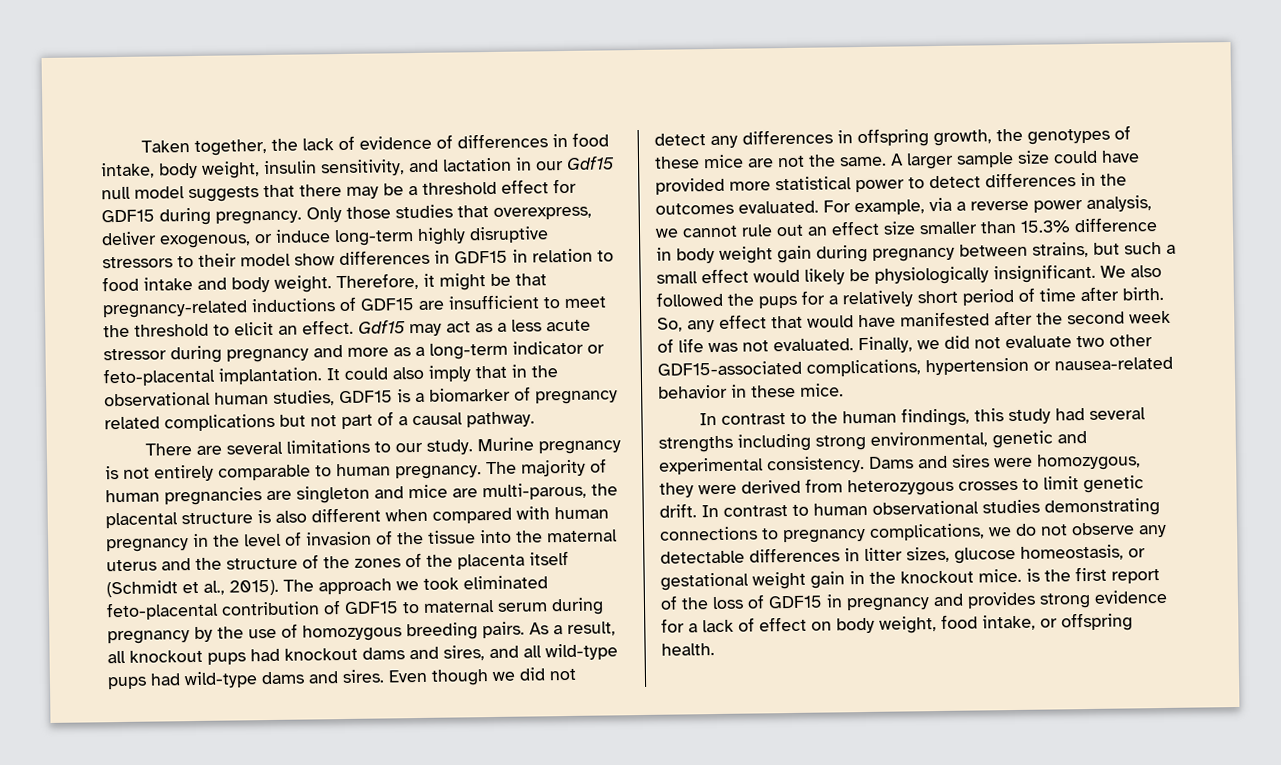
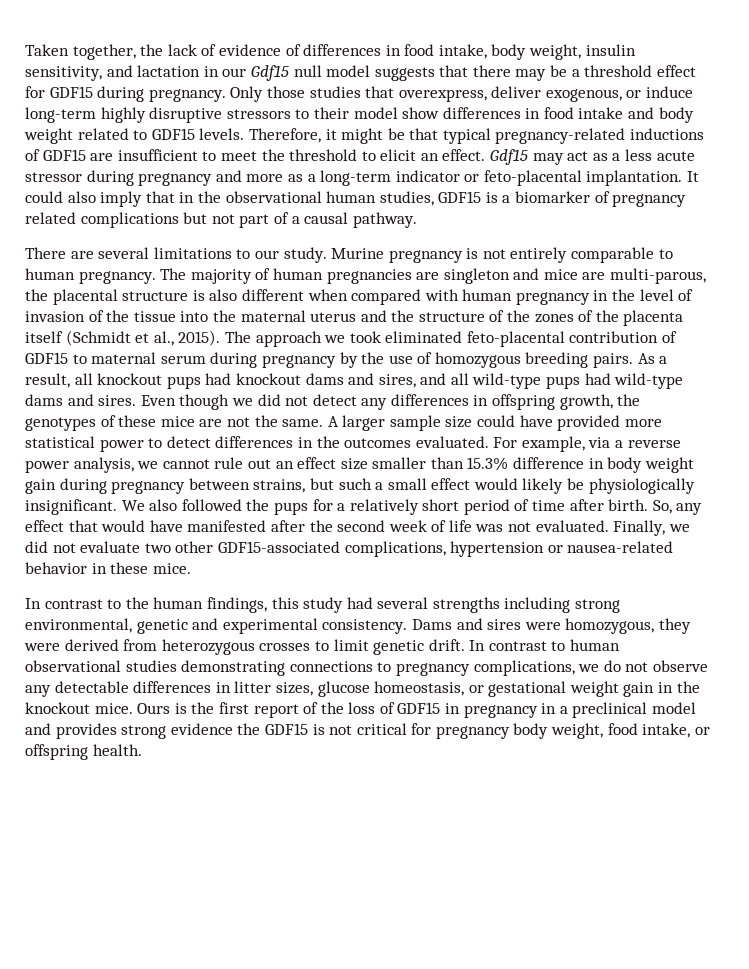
[454,248,614,264] [102,275,332,293] GDF15 in relation to food intake and body weight. -> [543,107,694,123] [24,128,245,144] food intake and body weight related to GDF15 levels.
(547, 279) none -> [442,128,491,144] typical
(1022, 575) none -> [137,703,171,714] Ours
[933,589,1168,609] [661,616,832,633] and provides strong evidence for a lack of effect on -> [541,702,697,718] [25,723,510,739] in a preclinical model and provides strong evidence the GDF15 is not critical for pregnancy

